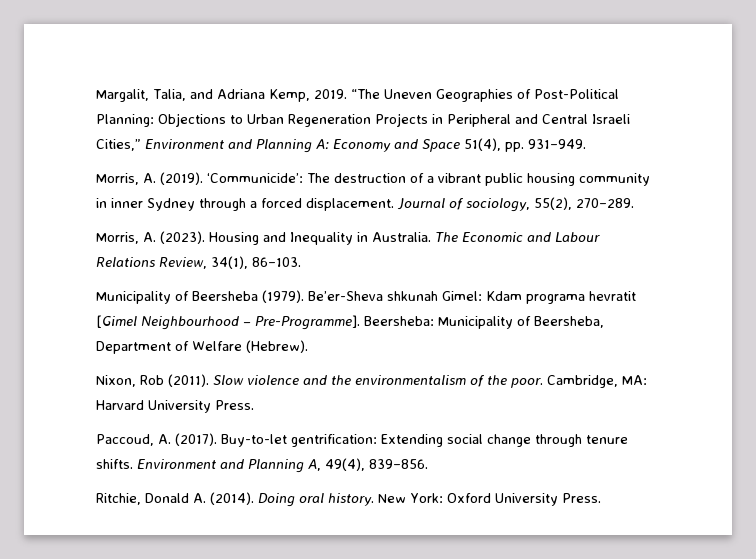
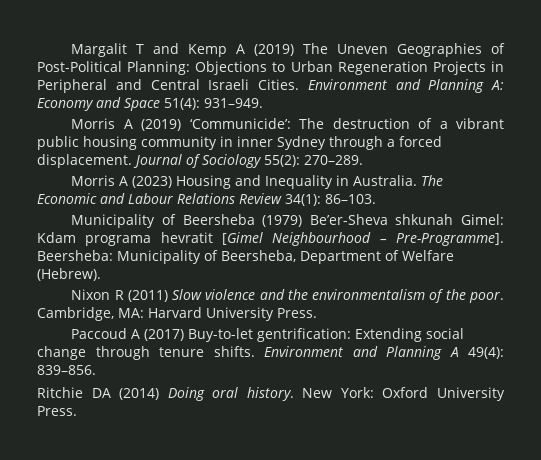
[96,89,380,102] Margalit, Talia, and Adriana Kemp, 2019. “The -> [71,43,329,57] Margalit T and Kemp A (2019) The
[96,139,141,151] Cities,” -> [258,79,299,90] Cities.
[464,138,524,152] 51(4), pp. -> [164,98,200,110] 51(4):
[96,172,203,185] Morris, A. (2019). -> [71,118,182,131] Morris A (2019)
[466,197,572,212] sociology, 55(2), -> [202,154,300,168] Sociology 55(2):
[96,231,205,244] Morris, A. (2023). -> [71,175,173,188] Morris A (2023)
[159,256,248,269] Review, 34(1), -> [239,193,321,206] Review 34(1):
[262,290,304,303] (1979). -> [262,215,303,227] (1979)
[96,374,209,387] Nixon, Rob (2011). -> [71,289,168,302] Nixon R (2011)
[96,433,217,446] Paccoud, A. (2017). -> [71,328,185,341] Paccoud A (2017)
[308,458,365,471] A, 49(4), -> [449,347,504,359] A 49(4):
[96,492,254,505] Ritchie, Donald A. (2014). -> [37,387,160,400] Ritchie DA (2014)

